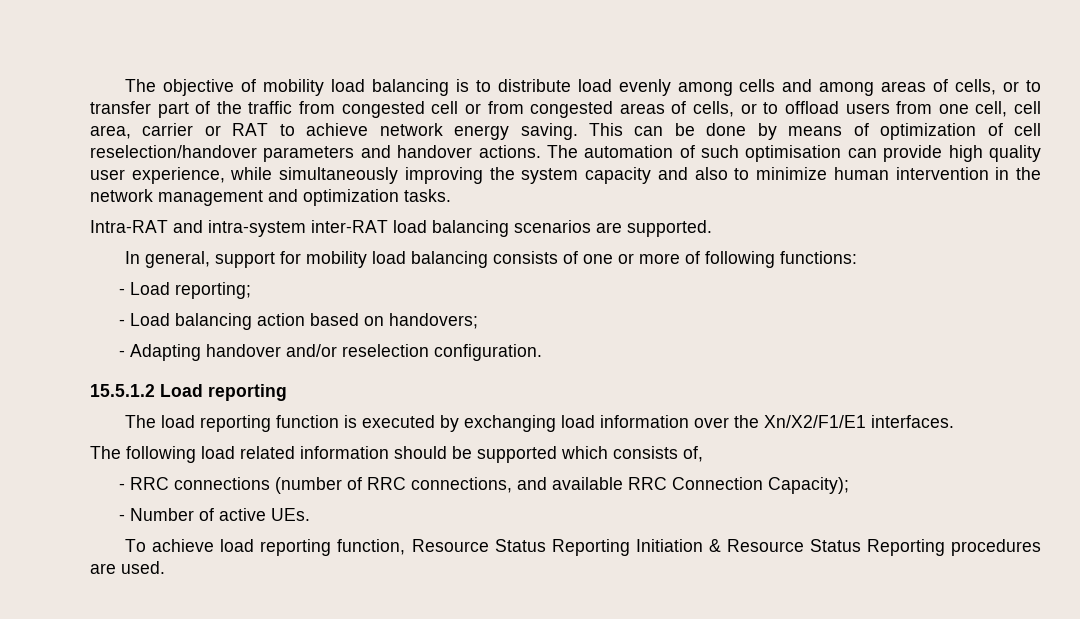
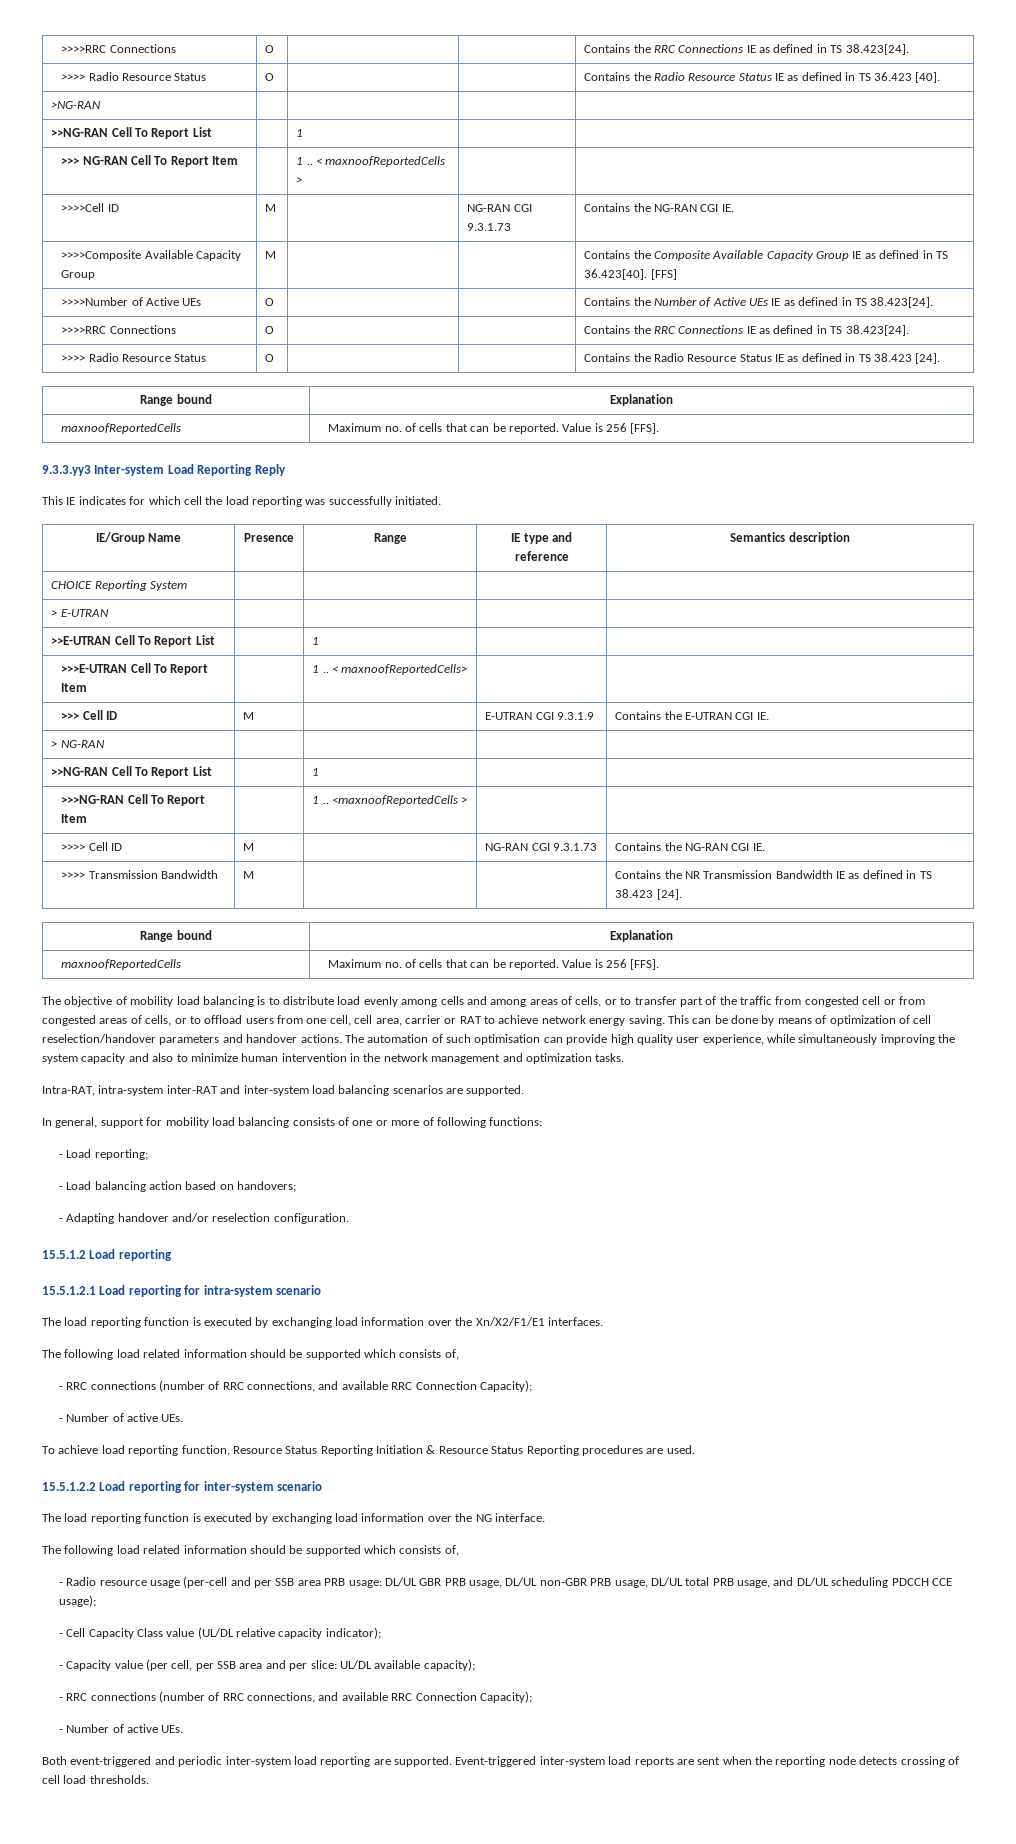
(125, 85) none -> [61,44,176,53] [265,45,275,53] [584,44,909,55] [61,72,207,81] [265,73,275,81] [584,72,941,83] [51,101,102,109] [51,127,212,139] [296,129,304,137] [61,155,239,167] [296,156,446,167] [296,177,303,184] [61,203,119,212] [265,204,277,212] [467,204,532,212] [467,223,512,231] [584,203,734,212] [61,250,242,261] [61,270,96,280] [265,251,277,259] [584,250,948,261] [584,269,677,280] [61,297,202,306] [265,298,275,306] [584,297,934,308] [61,325,176,334] [265,326,275,334] [584,325,909,336] [61,353,207,362] [265,354,275,362] [584,353,941,364] [140,394,212,406] [609,394,673,406] [61,423,182,434] [328,423,660,434] [42,464,286,476] [42,496,442,507] [95,532,182,544] [244,533,294,542] [373,533,407,544] [511,532,572,544] [514,551,569,561] [730,532,850,544] [51,580,187,591] [51,609,109,617] [51,635,215,647] [312,637,320,645] [61,663,209,675] [61,683,88,692] [312,664,468,675] [61,710,118,720] [243,712,255,720] [485,712,594,720] [615,711,769,720] [51,740,105,748] [51,766,212,778] [312,768,320,776] [61,794,206,806] [61,814,88,823] [312,795,468,806] [61,842,123,851] [243,843,255,851] [485,843,597,851] [615,842,765,851] [61,870,219,879] [243,871,255,879] [615,870,932,879] [615,889,682,900] [140,930,212,942] [609,930,673,942] [61,959,182,970] [328,959,660,970] >>>>RRC Connections | O | | | Contains the RRC Connections IE as defined in TS 38.423[24]. // >>>> Radio Resource Status | O | | | Contains the Radio Resource Status IE as defined in TS 36.423 [40]. // >NG-RAN | | | | // >>NG-RAN Cell To Report List | | 1 | | // >>> NG-RAN Cell To Report Item | | 1 .. < maxnoofReportedCells > | | // >>>>Cell ID | M | | NG-RAN CGI 9.3.1.73 | Contains the NG-RAN CGI IE. // >>>>Composite Available Capacity Group | M | | | Contains the Composite Available Capacity Group IE as defined in TS 36.423[40]. [FFS] // >>>>Number of Active UEs | O | | | Contains the Number of Active UEs IE as defined in TS 38.423[24]. // >>>>RRC Connections | O | | | Contains the RRC Connections IE as defined in TS 38.423[24]. // >>>> Radio Resource Status | O | | | Contains the Radio Resource Status IE as defined in TS 38.423 [24]. // Range bound | Explanation // maxnoofReportedCells | Maximum no. of cells that can be reported. Value is 256 [FFS]. // 9.3.3.yy3 Inter-system Load Reporting Reply // This IE indicates for which cell the load reporting was successfully initiated. // IE/Group Name | Presence | Range | IE type and reference | Semantics description // CHOICE Reporting System | | | | // > E-UTRAN | | | | // >>E-UTRAN Cell To Report List | | 1 | | // >>>E-UTRAN Cell To Report Item | | 1 .. < maxnoofReportedCells> | | // >>> Cell ID | M | | E-UTRAN CGI 9.3.1.9 | Contains the E-UTRAN CGI IE. // > NG-RAN | | | | // >>NG-RAN Cell To Report List | | 1 | | // >>>NG-RAN Cell To Report Item | | 1 .. <maxnoofReportedCells > | | // >>>> Cell ID | M | | NG-RAN CGI 9.3.1.73 | Contains the NG-RAN CGI IE. // >>>> Transmission Bandwidth | M | | | Contains the NR Transmission Bandwidth IE as defined in TS 38.423 [24]. // Range bound | Explanation // maxnoofReportedCells | Maximum no. of cells that can be reported. Value is 256 [FFS]. //
[90,220,388,237] Intra-RAT and intra-system inter-RAT -> [42,1085,309,1096] Intra-RAT, intra-system inter-RAT and inter-system
(287, 392) none -> [42,1285,321,1297] // 15.5.1.2.1 Load reporting for intra-system scenario
(165, 567) none -> [42,1481,322,1493] [42,1513,545,1524] [42,1545,459,1556] [58,1576,952,1588] [58,1595,96,1607] [58,1627,381,1639] [58,1659,475,1671] [58,1691,532,1703] [58,1724,184,1733] [42,1756,959,1767] [42,1775,149,1784] // 15.5.1.2.2 Load reporting for inter-system scenario // The load reporting function is executed by exchanging load information over the NG interface. // The following load related information should be supported which consists of, // - Radio resource usage (per-cell and per SSB area PRB usage: DL/UL GBR PRB usage, DL/UL non-GBR PRB usage, DL/UL total PRB usage, and DL/UL scheduling PDCCH CCE usage); // - Cell Capacity Class value (UL/DL relative capacity indicator); // - Capacity value (per cell, per SSB area and per slice: UL/DL available capacity); // - RRC connections (number of RRC connections, and available RRC Connection Capacity); // - Number of active UEs. // Both event-triggered and periodic inter-system load reporting are supported. Event-triggered inter-system load reports are sent when the reporting node detects crossing of cell load thresholds.

